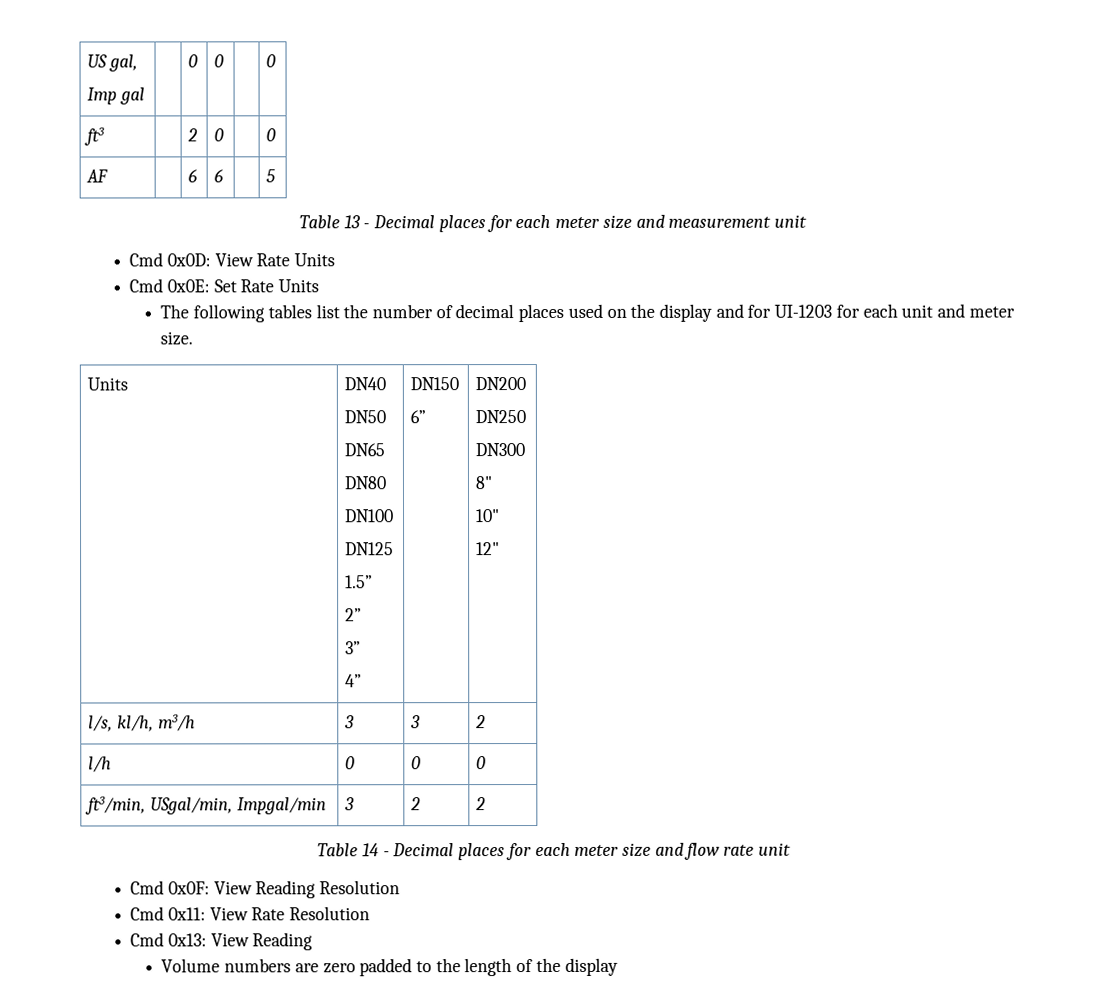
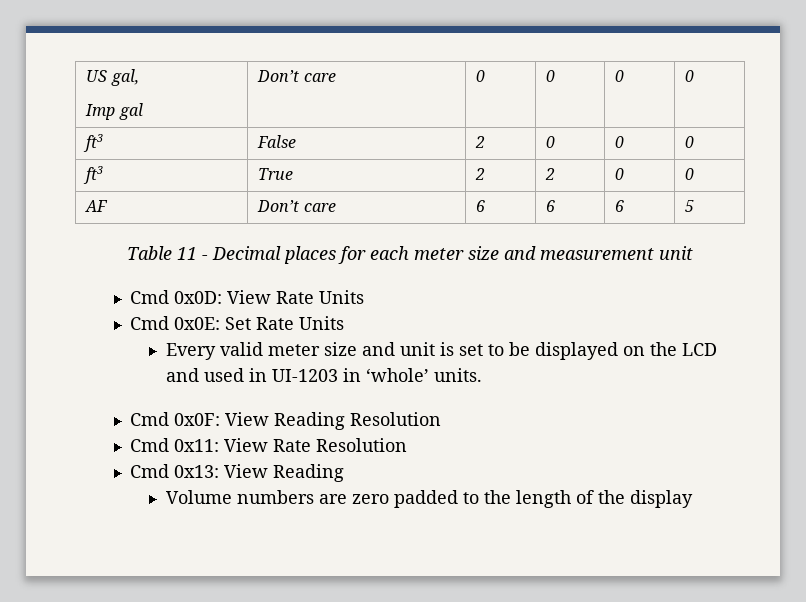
[188,54,199,68] [214,54,225,68] [266,54,277,68] [84,127,106,146] [187,128,199,142] [214,128,225,142] | 0 | 0 | | 0 // ft3 | | 2 | 0 | -> [257,70,336,82] [476,70,486,82] [546,70,556,82] [615,70,625,82] [685,70,695,82] [83,134,104,152] [257,135,297,148] [475,136,486,148] [546,136,556,148] [615,136,625,148] [685,136,695,148] [83,166,104,184] [258,168,294,180] [475,168,486,180] [545,168,556,180] [615,168,625,180] Don’t care | 0 | 0 | 0 | 0 // ft3 | False | 2 | 0 | 0 | 0 // ft3 | True | 2 | 2 | 0
[188,169,198,183] [214,169,224,183] | 6 | 6 | -> [257,200,336,212] [476,200,486,212] [546,200,556,212] [615,200,625,212] Don’t care | 6 | 6 | 6
[343,215,361,229] 13 -> [177,247,197,260] 11
[160,303,1015,323] [160,331,194,346] [87,377,129,391] [344,377,387,391] [344,410,387,424] [344,443,386,457] [344,476,387,490] [345,509,395,523] [345,542,395,556] [345,575,374,589] [345,608,363,622] [345,641,362,655] [345,674,363,688] [410,377,460,391] [410,410,427,424] [475,377,527,391] [475,410,527,424] [475,443,526,457] [475,476,493,490] [476,509,501,523] [476,542,501,556] [88,714,196,732] [344,715,356,729] [410,715,422,729] [475,715,487,729] [88,756,113,773] [345,756,356,770] [411,756,422,770] [476,756,487,770] [85,796,327,815] [344,797,356,811] [410,797,422,811] [475,797,487,811] [317,842,791,861] The following tables list the number of decimal places used on the display and for UI-1203 for each unit and meter size. // Units | DN40 // DN50 // DN65 // DN80 // DN100 // DN125 // 1.5” // 2” // 3” // 4” | DN150 // 6” | DN200 // DN250 // DN300 // 8" // 10" // 12" // l/s, kl/h, m3/h | 3 | 3 | 2 // l/h | 0 | 0 | 0 // ft3/min, USgal/min, Impgal/min | 3 | 2 | 2 // Table 14 - Decimal places for each meter size and flow rate unit -> [165,342,717,360] [165,368,482,382] Every valid meter size and unit is set to be displayed on the LCD and used in UI-1203 in ‘whole’ units.

